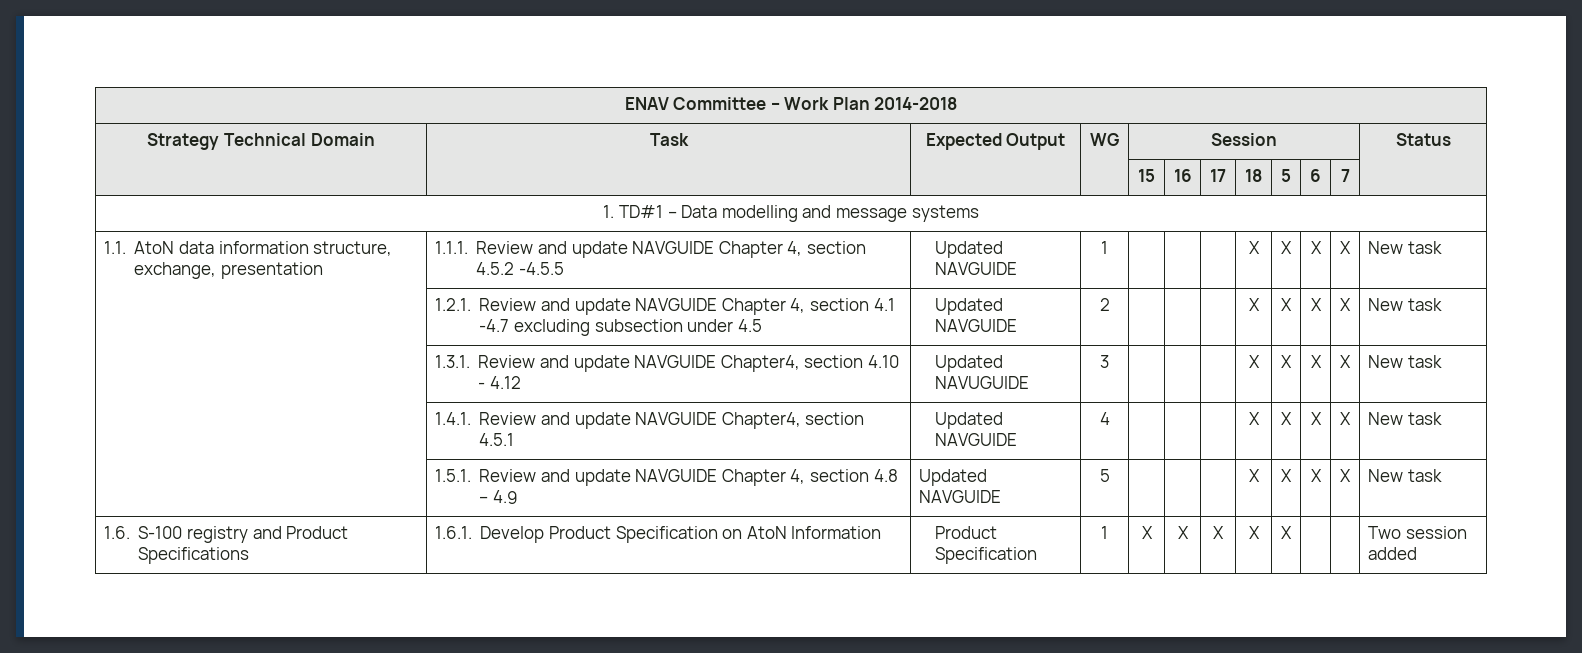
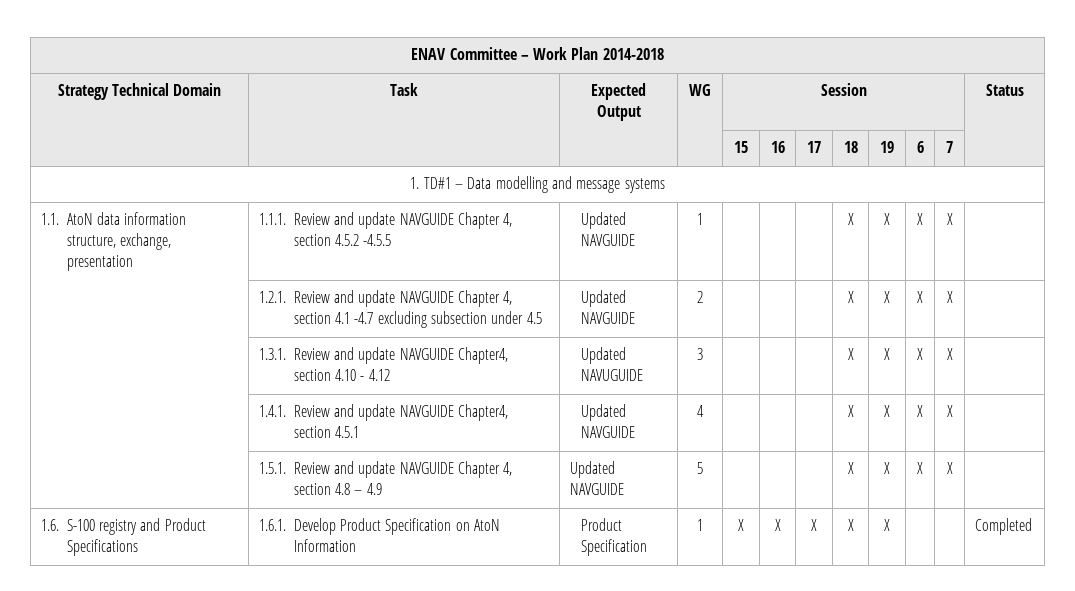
[1281,169,1291,182] 5 -> [880,141,894,153] 19
[1367,241,1442,254] New task -> (953, 219) none
[1367,298,1442,311] New task -> (953, 297) none
[1367,355,1442,368] New task -> (953, 354) none
[1367,412,1442,425] New task -> (953, 411) none
[1367,469,1442,482] New task -> (953, 468) none
[1367,526,1467,539] [1367,547,1417,560] Two session added -> [974,518,1032,535] Completed

